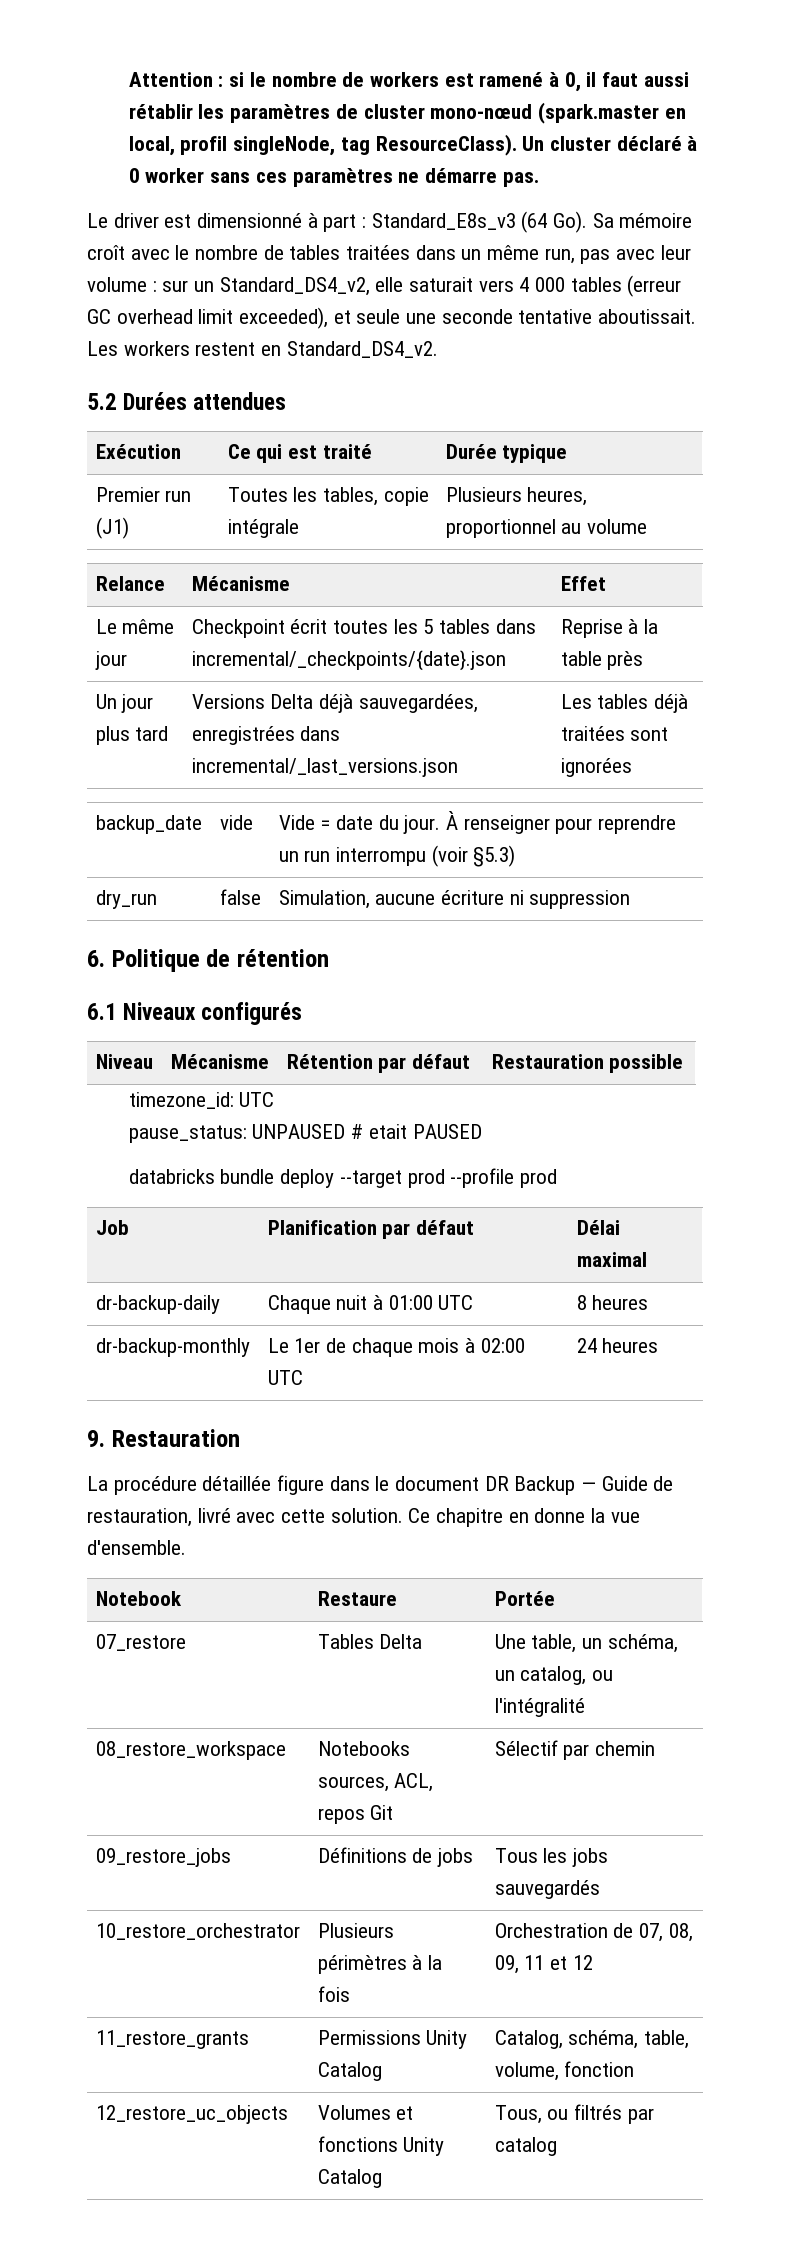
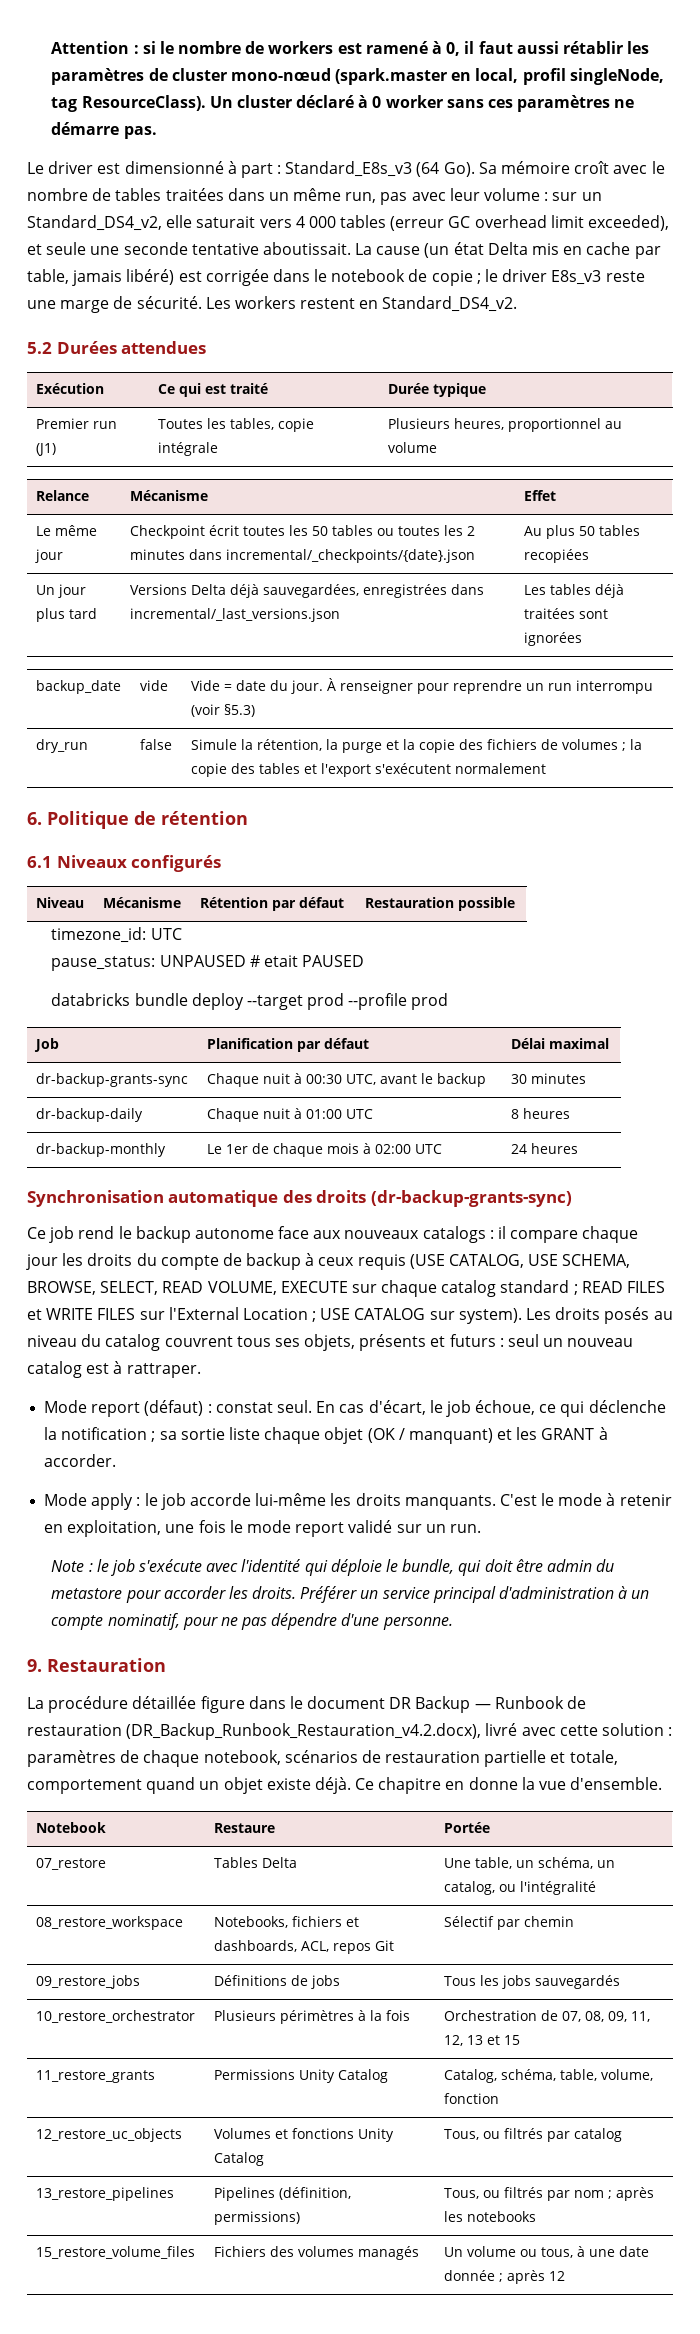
(697, 316) none -> [355,242,661,259] [27,269,645,286] [27,296,202,313] La cause (un état Delta mis en cache par table, jamais libéré) est corrigée dans le notebook de copie ; le driver E8s_v3 reste une marge de sécurité.
[423,619,536,634] [191,650,506,671] [560,619,658,638] [560,651,644,670] 5 tables dans incremental/_checkpoints/{date}.json | Reprise à la table près -> [312,525,476,536] [130,549,476,563] [524,525,641,539] [524,549,590,563] 50 tables ou toutes les 2 minutes dans incremental/_checkpoints/{date}.json | Au plus 50 tables recopiées
[278,890,631,909] Simulation, aucune écriture ni suppression -> [191,739,643,753] [191,763,547,777] Simule la rétention, la purge et la copie des fichiers de volumes ; la copie des tables et l'export s'exécutent normalement
(647, 1259) none -> [36,1073,189,1087] [207,1073,487,1087] [511,1073,587,1084] // dr-backup-grants-sync | Chaque nuit à 00:30 UTC, avant le backup | 30 minutes
(659, 1345) none -> [27,1190,572,1207] [27,1226,639,1243] [26,1253,631,1270] [27,1280,666,1297] [27,1307,673,1324] [27,1334,634,1351] [27,1361,201,1378] [44,1400,666,1417] [44,1427,608,1444] [44,1454,117,1467] [44,1493,672,1510] [44,1520,481,1537] [51,1559,615,1576] [51,1586,650,1603] [51,1613,453,1630] // Synchronisation automatique des droits (dr-backup-grants-sync) // Ce job rend le backup autonome face aux nouveaux catalogs : il compare chaque jour les droits du compte de backup à ceux requis (USE CATALOG, USE SCHEMA, BROWSE, SELECT, READ VOLUME, EXECUTE sur chaque catalog standard ; READ FILES et WRITE FILES sur l'External Location ; USE CATALOG sur system). Les droits posés au niveau du catalog couvrent tous ses objets, présents et futurs : seul un nouveau catalog est à rattraper. // Mode report (défaut) : constat seul. En cas d'écart, le job échoue, ce qui déclenche la notification ; sa sortie liste chaque objet (OK / manquant) et les GRANT à accorder. // Mode apply : le job accorde lui-même les droits manquants. C'est le mode à retenir en exploitation, une fois le mode report validé sur un run. // Note : le job s'exécute avec l'identité qui déploie le bundle, qui doit être admin du metastore pour accorder les droits. Préférer un service principal d'administration à un compte nominatif, pour ne pas dépendre d'une personne.
[601,1476,674,1491] [87,1508,403,1527] Guide de restauration, livré avec cette solution. -> [494,1696,587,1709] [27,1723,673,1740] [27,1750,618,1767] [27,1777,351,1794] Runbook de restauration (DR_Backup_Runbook_Restauration_v4.2.docx), livré avec cette solution : paramètres de chaque notebook, scénarios de restauration partielle et totale, comportement quand un objet existe déjà.
[317,1741,410,1756] [317,1776,389,1792] Notebooks sources, -> [214,1916,360,1928] [214,1940,298,1952] Notebooks, fichiers et dashboards,
[524,1955,593,1970] 11 et 12 -> [631,2011,651,2022] [444,2035,521,2046] 11, 12, 13 et 15
(557, 2146) none -> [36,2187,175,2201] [214,2187,352,2201] [214,2211,301,2225] [444,2187,655,2201] [444,2211,537,2222] [36,2246,196,2259] [214,2246,420,2260] [444,2246,650,2258] [444,2270,566,2284] // 13_restore_pipelines | Pipelines (définition, permissions) | Tous, ou filtrés par nom ; après les notebooks // 15_restore_volume_files | Fichiers des volumes managés | Un volume ou tous, à une date donnée ; après 12

